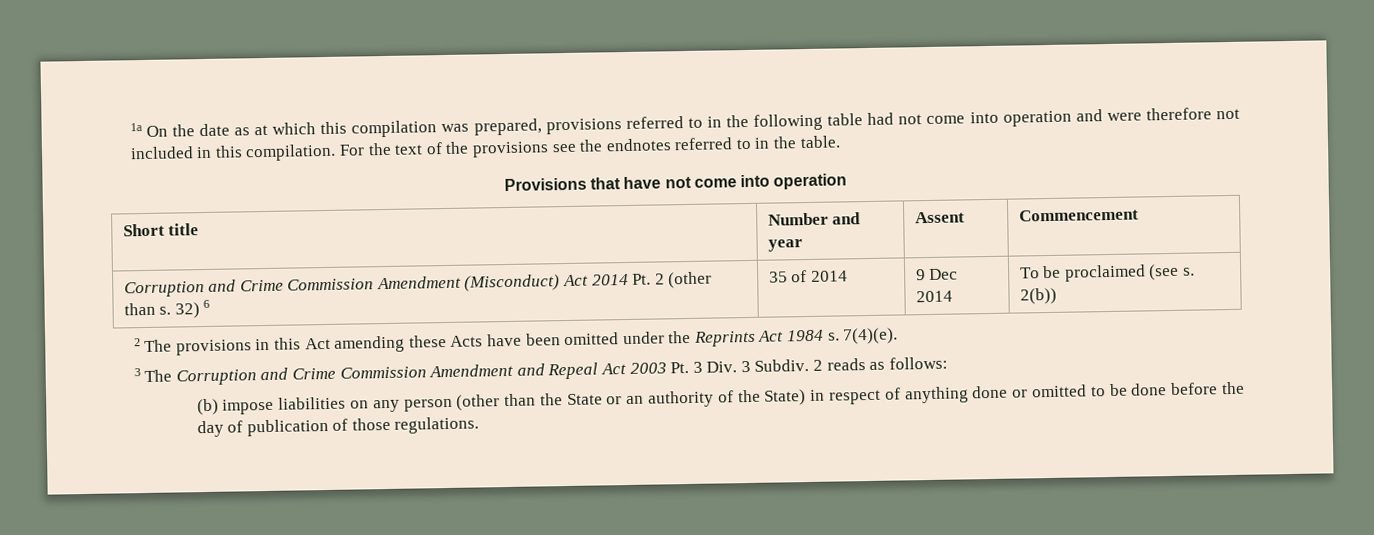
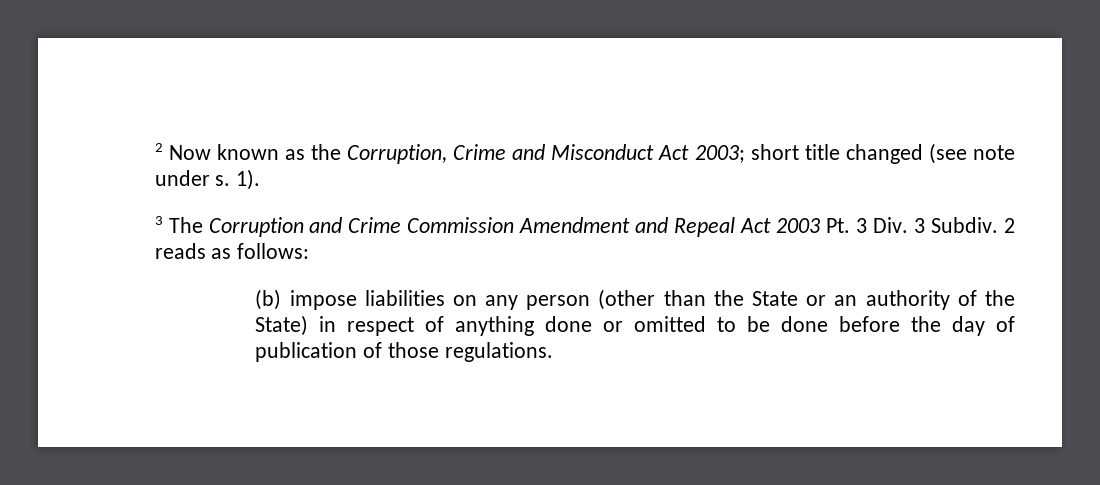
[129,107,1240,138] [129,135,841,162] [503,173,848,192] [122,223,200,237] [767,212,862,226] [767,239,803,252] [914,211,965,224] [1018,208,1139,222] [123,271,713,298] [123,299,211,319] [768,270,848,283] [915,268,959,281] [915,290,953,303] [1019,263,1195,282] [1019,287,1057,305] [133,327,899,356] 1a On the date as at which this compilation was prepared, provisions referred to in the following table had not come into operation and were therefore not included in this compilation. For the text of the provisions see the endnotes referred to in the table. // Provisions that have not come into operation // Short title | Number and year | Assent | Commencement // Corruption and Crime Commission Amendment (Misconduct) Act 2014 Pt. 2 (other than s. 32) 6 | 35 of 2014 | 9 Dec 2014 | To be proclaimed (see s. 2(b)) // 2 The provisions in this Act amending these Acts have been omitted under the Reprints Act 1984 s. 7(4)(e). -> [154,143,1016,164] [154,169,261,190] 2 Now known as the Corruption, Crime and Misconduct Act 2003; short title changed (see note under s. 1).

